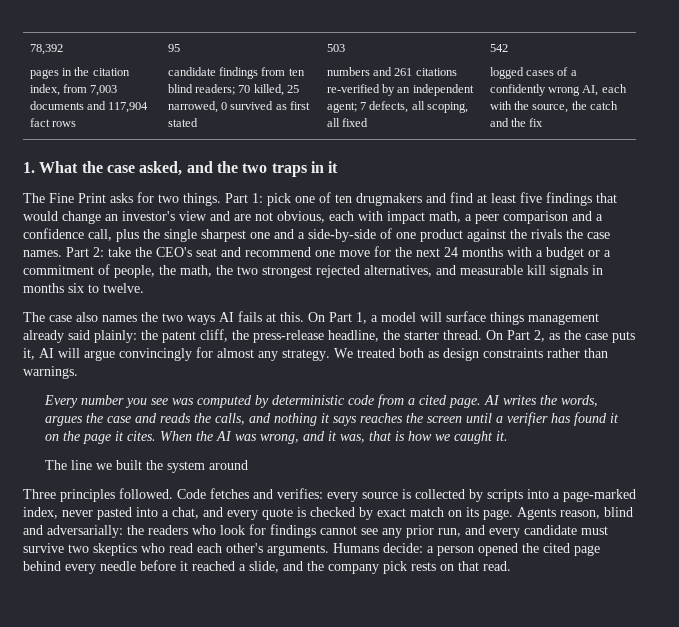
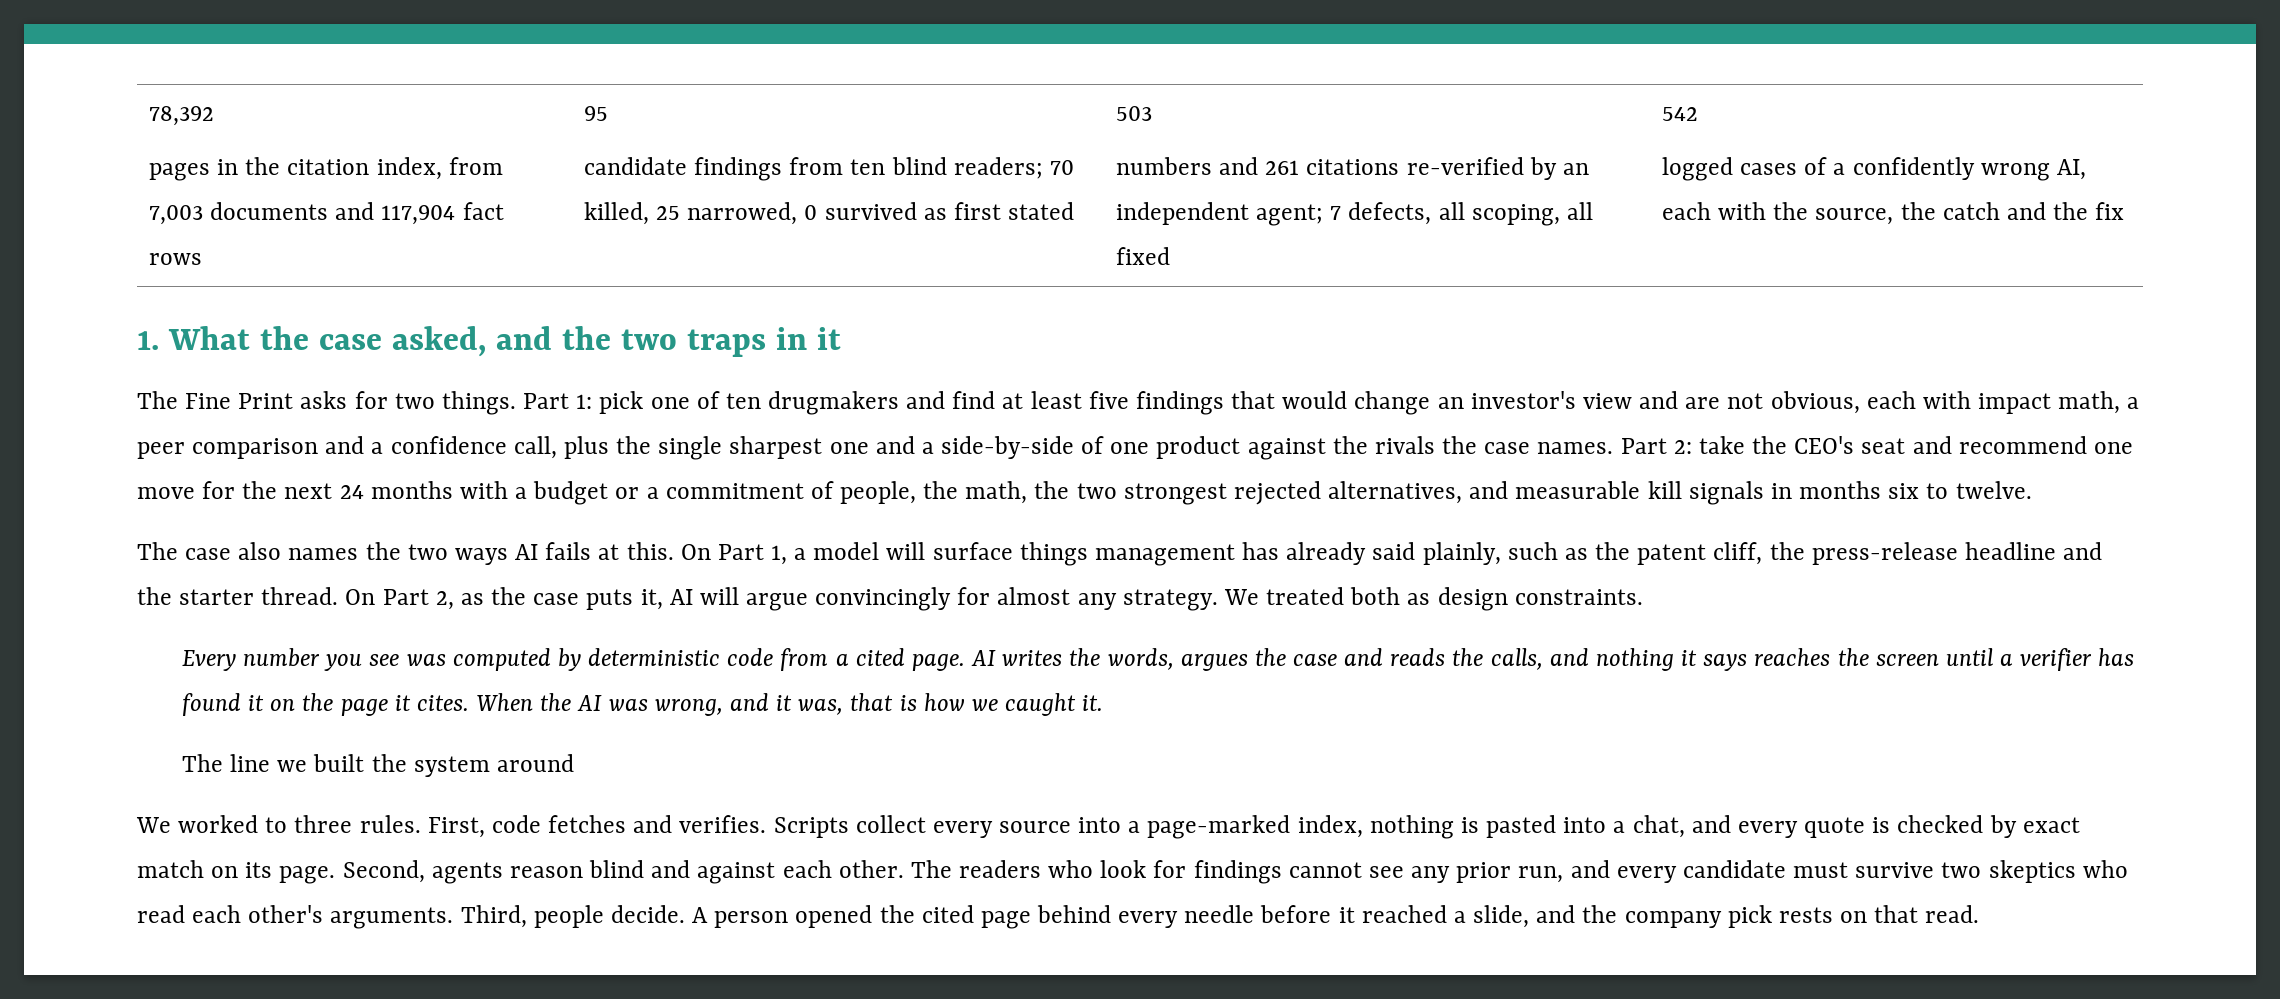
(599, 319) none -> [1242,542,1280,560] has
[94,330,137,343] plainly: -> [1422,542,1588,565] plainly, such as
[328,330,379,342] headline, -> [1964,542,2102,560] headline and
[483,348,608,358] [23,366,78,379] constraints rather than warnings. -> [1514,589,1643,605] constraints.
[23,488,523,502] Three principles followed. Code fetches and verifies: every source is collected by scripts -> [136,815,1072,838] We worked to three rules. First, code fetches and verifies. Scripts collect every source
[62,510,93,517] never -> [1369,815,1479,839] nothing is
[517,507,633,520] [23,525,144,538] Agents reason, blind and adversarially: the -> [342,860,952,884] Second, agents reason blind and against each other. The
[333,543,434,553] Humans decide: a -> [460,905,709,928] Third, people decide. A

